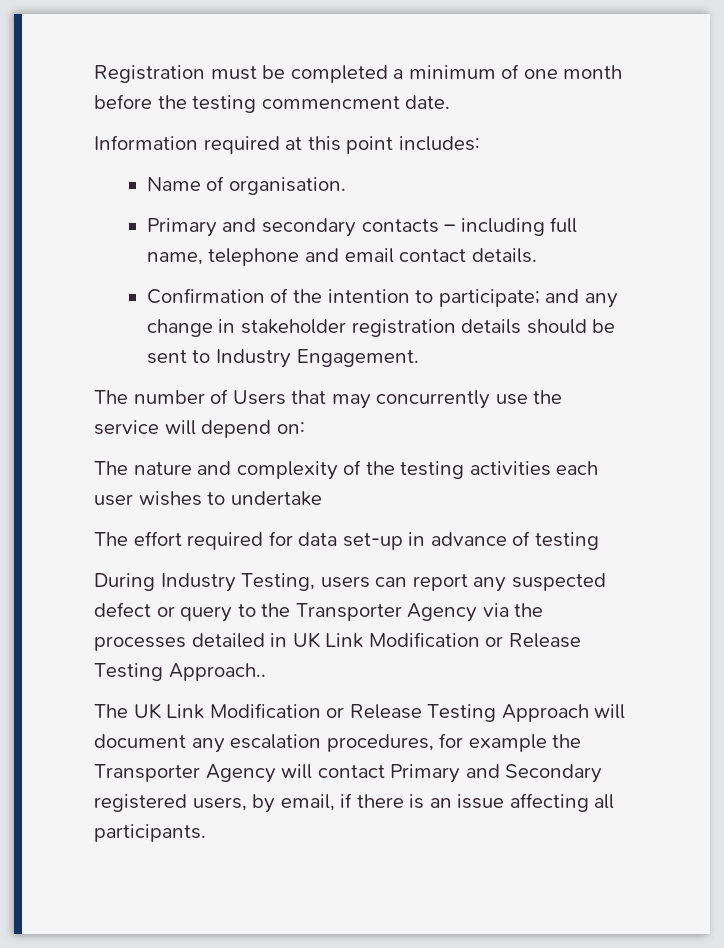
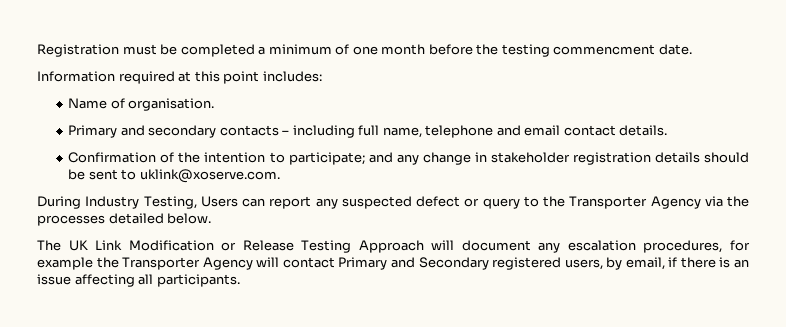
[216,349,419,368] [94,389,563,409] [94,420,305,438] [94,460,599,480] [94,491,322,506] [94,531,599,550] Industry Engagement. // The number of Users that may concurrently use the service will depend on: // The nature and complexity of the testing activities each user wishes to undertake // The effort required for data set-up in advance of testing -> [139,169,280,183] uklink@xoserve.com.
[320,576,370,588] users -> [200,196,238,207] Users
[270,632,581,648] [94,663,266,681] in UK Link Modification or Release Testing Approach.. -> [167,213,212,224] below.

